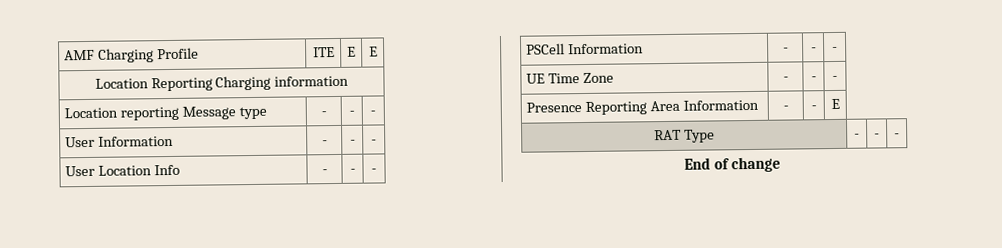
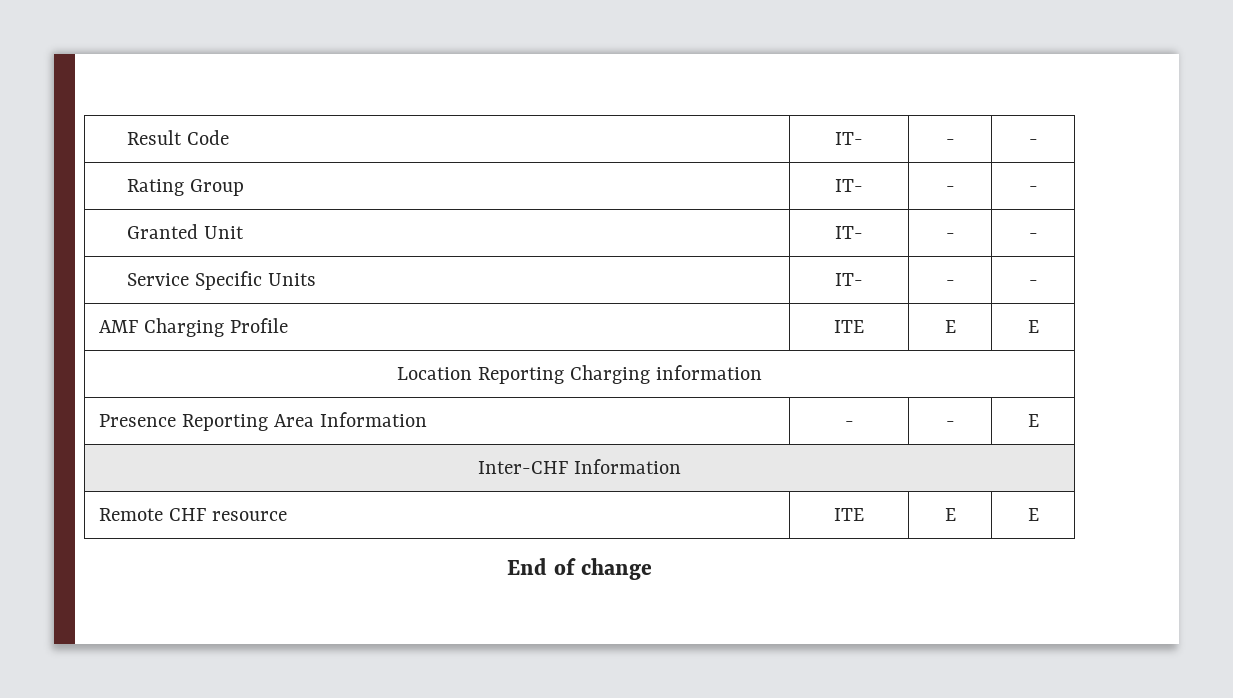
(64, 55) none -> [127,130,230,145] [835,132,863,145] [945,139,955,145] [1028,139,1038,145] [127,179,245,196] [835,179,863,192] [945,186,955,192] [1028,186,1038,192] [127,224,245,239] [835,226,863,239] [945,233,955,239] [1028,233,1038,239] [127,271,317,290] [835,273,863,286] [945,280,955,286] [1028,280,1038,286] Result Code | IT- | - | - // Rating Group | IT- | - | - // Granted Unit | IT- | - | - // Service Specific Units | IT- | - | - //
[64,106,268,121] [320,111,327,116] [348,110,355,115] [370,110,376,115] [65,135,175,148] [321,140,328,145] [349,139,356,144] [371,139,377,144] [65,164,181,177] [321,169,328,174] [349,168,356,173] [371,168,377,173] [526,43,645,55] [782,47,789,52] [810,47,817,52] [832,46,838,52] [526,72,615,84] [782,76,789,81] [810,76,817,81] [832,75,838,81] // Location reporting Message type | - | - | - // User Information | - | - | - // User Location Info | - | - | - // PSCell Information | - | - | - // UE Time Zone | - | - | - -> (762, 372) none
[654,129,715,143] [854,133,860,138] [874,133,880,138] [894,133,900,138] RAT Type | - | - | - -> [478,459,681,474] [99,508,288,521] [834,508,864,521] [944,508,956,521] [1027,508,1039,521] Inter-CHF Information // Remote CHF resource | ITE | E | E

